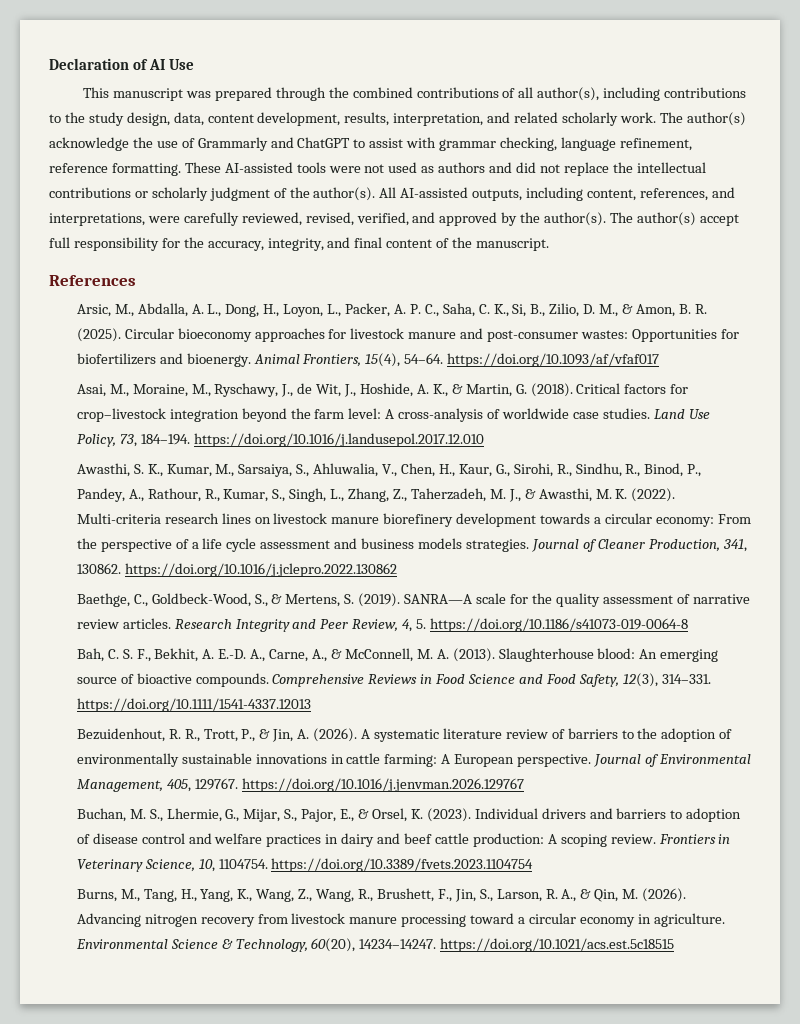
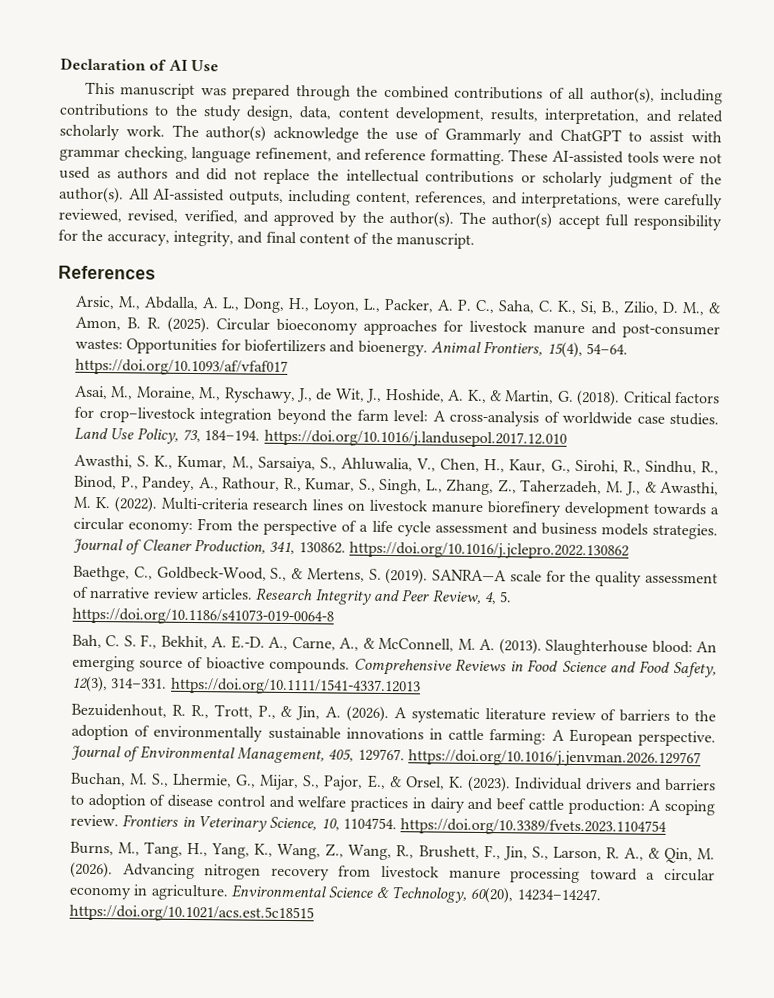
(692, 144) none -> [335,148,362,161] and

